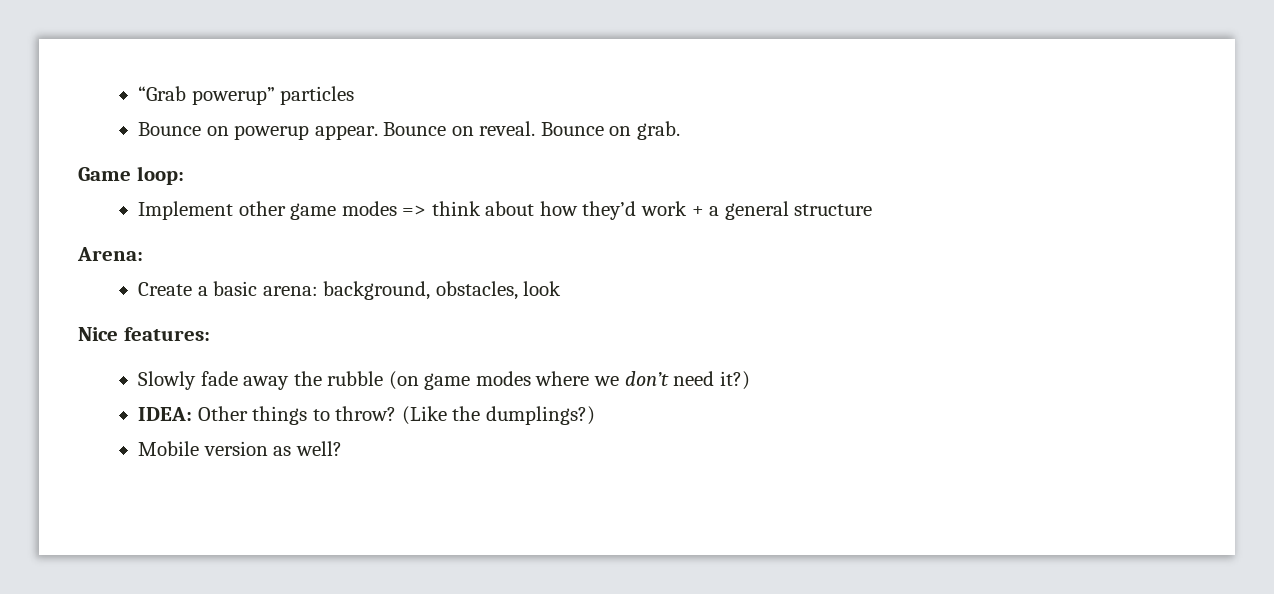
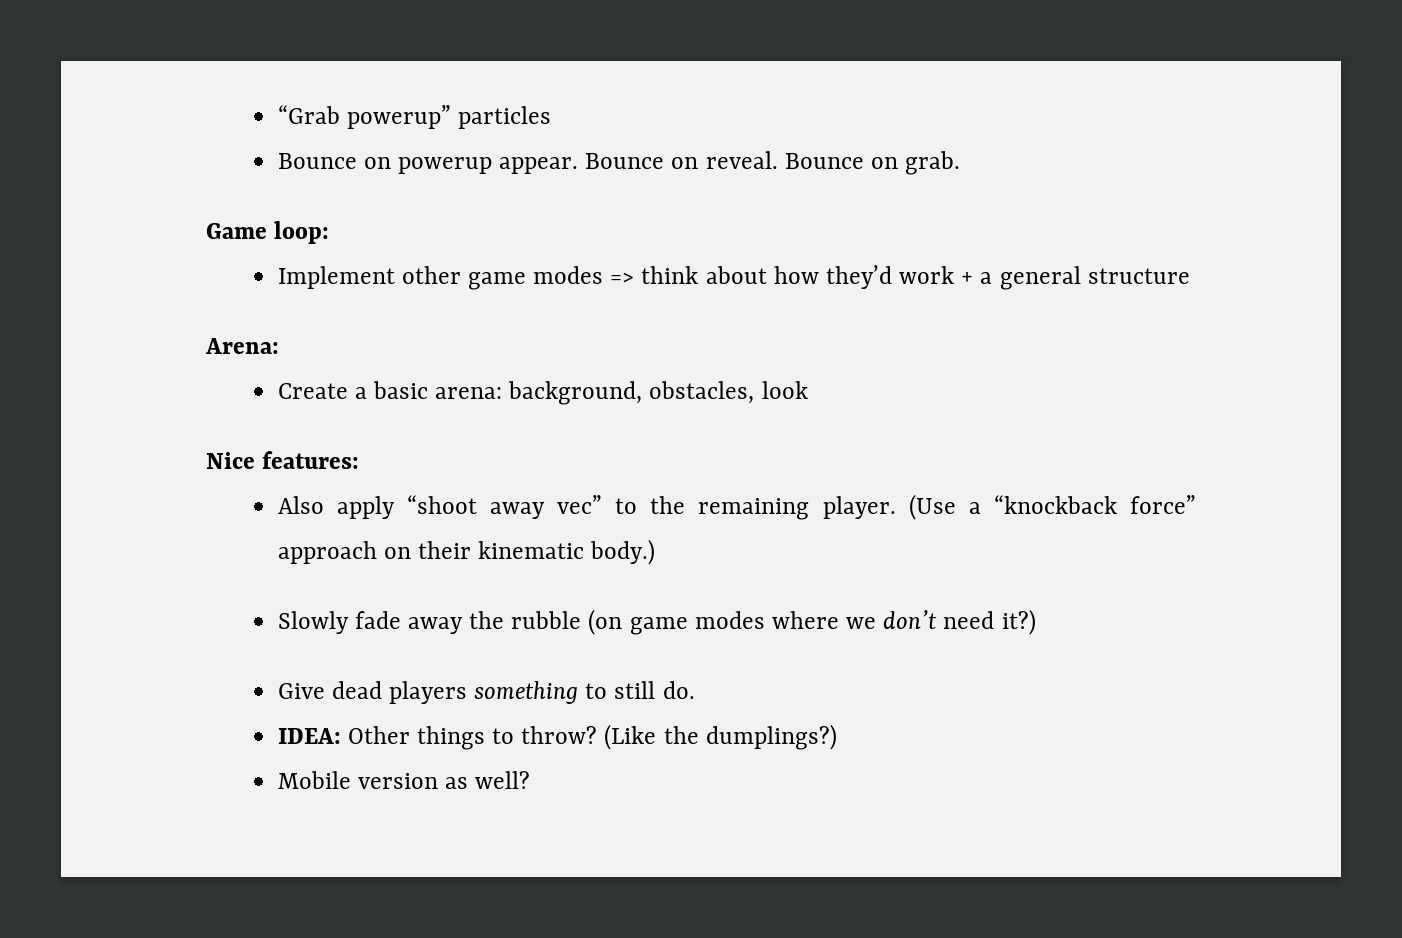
(210, 334) none -> [277,494,1196,520] [277,539,656,565] // Also apply “shoot away vec” to the remaining player. (Use a “knockback force” approach on their kinematic body.)
(750, 380) none -> [277,681,695,704] // Give dead players something to still do.

